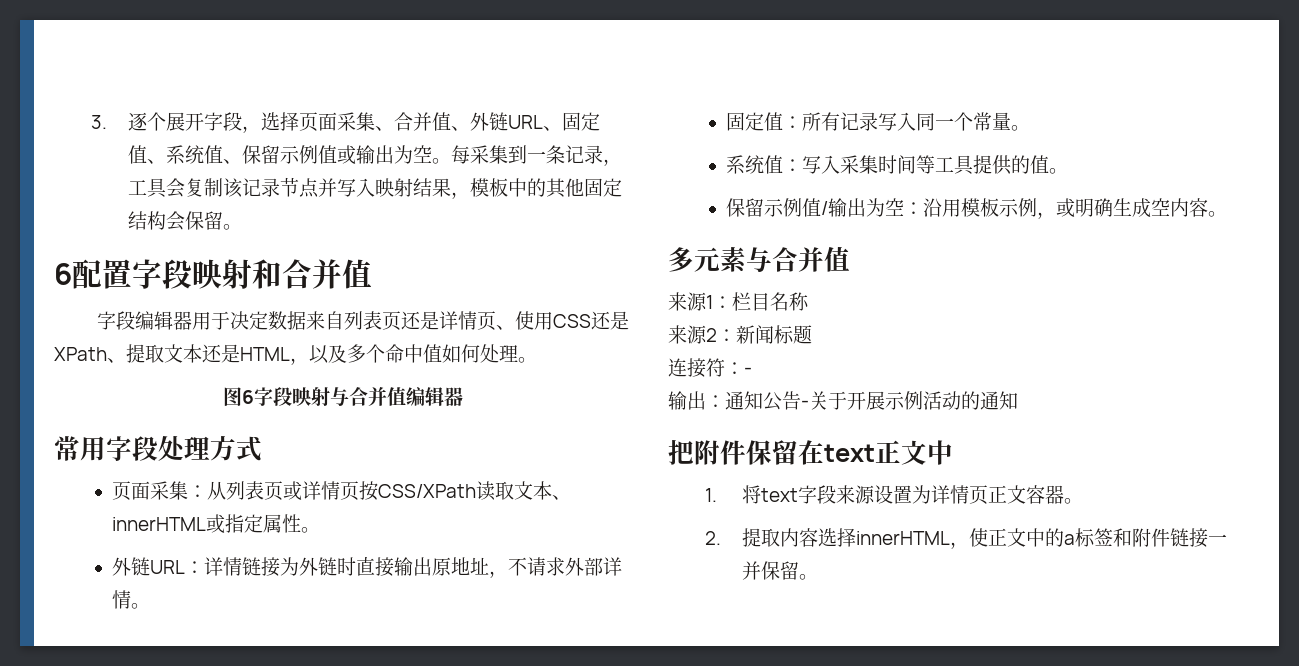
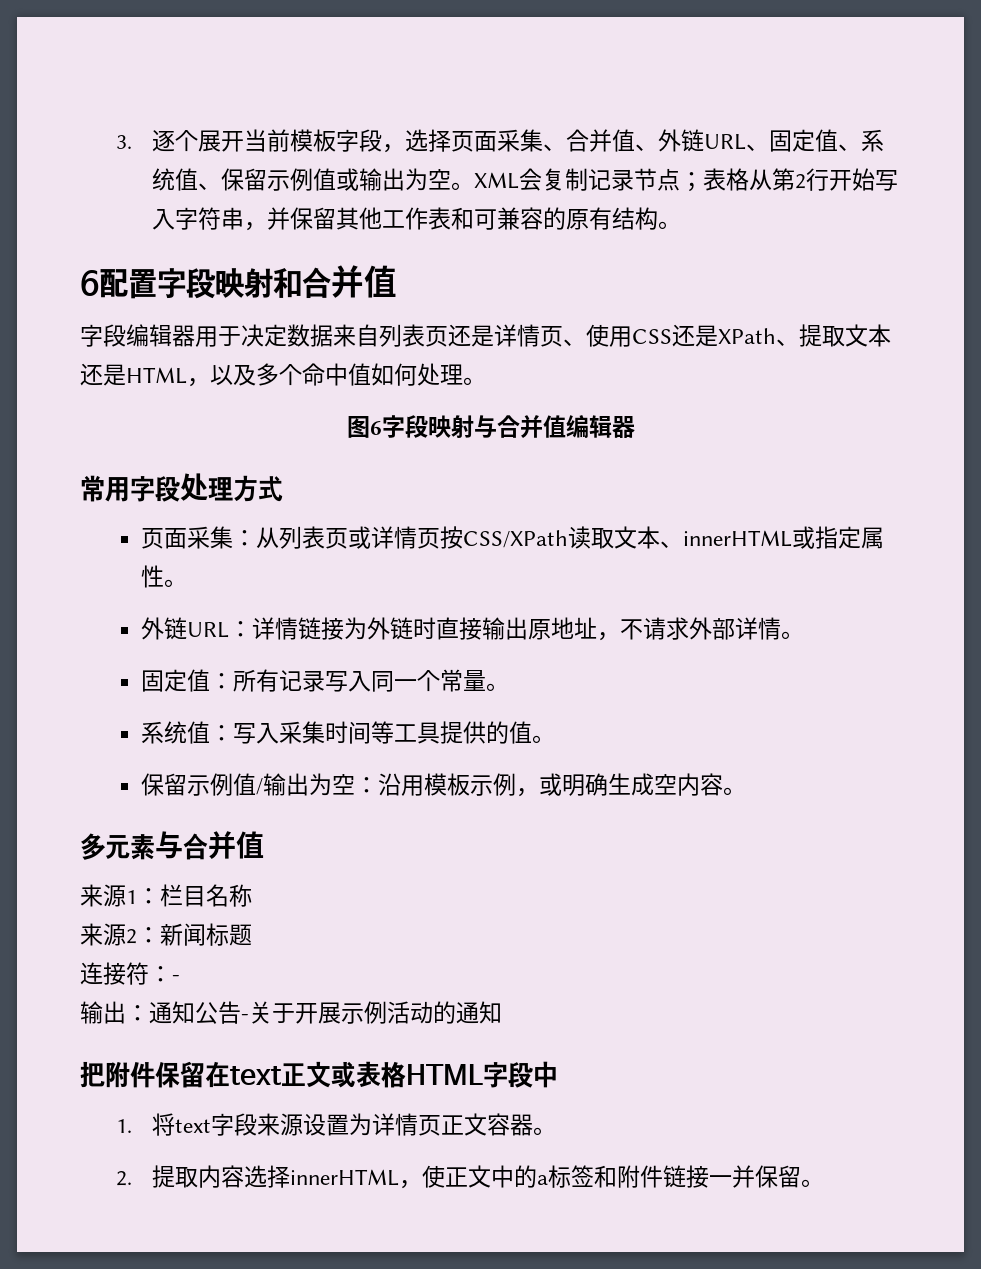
(205, 121) none -> [244,129,337,152] 当前模板
[451,145,623,166] [128,177,623,199] [128,211,224,231] 每采集到一条记录，工具会复制该记录节点并写入映射结果，模板中的其他固定结构会保留 -> [474,168,899,192] [152,207,659,231] XML会复制记录节点；表格从第2行开始写入字符串，并保留其他工作表和可兼容的原有结构
(927, 452) none -> [331,1061,533,1088] 或表格HTML字段

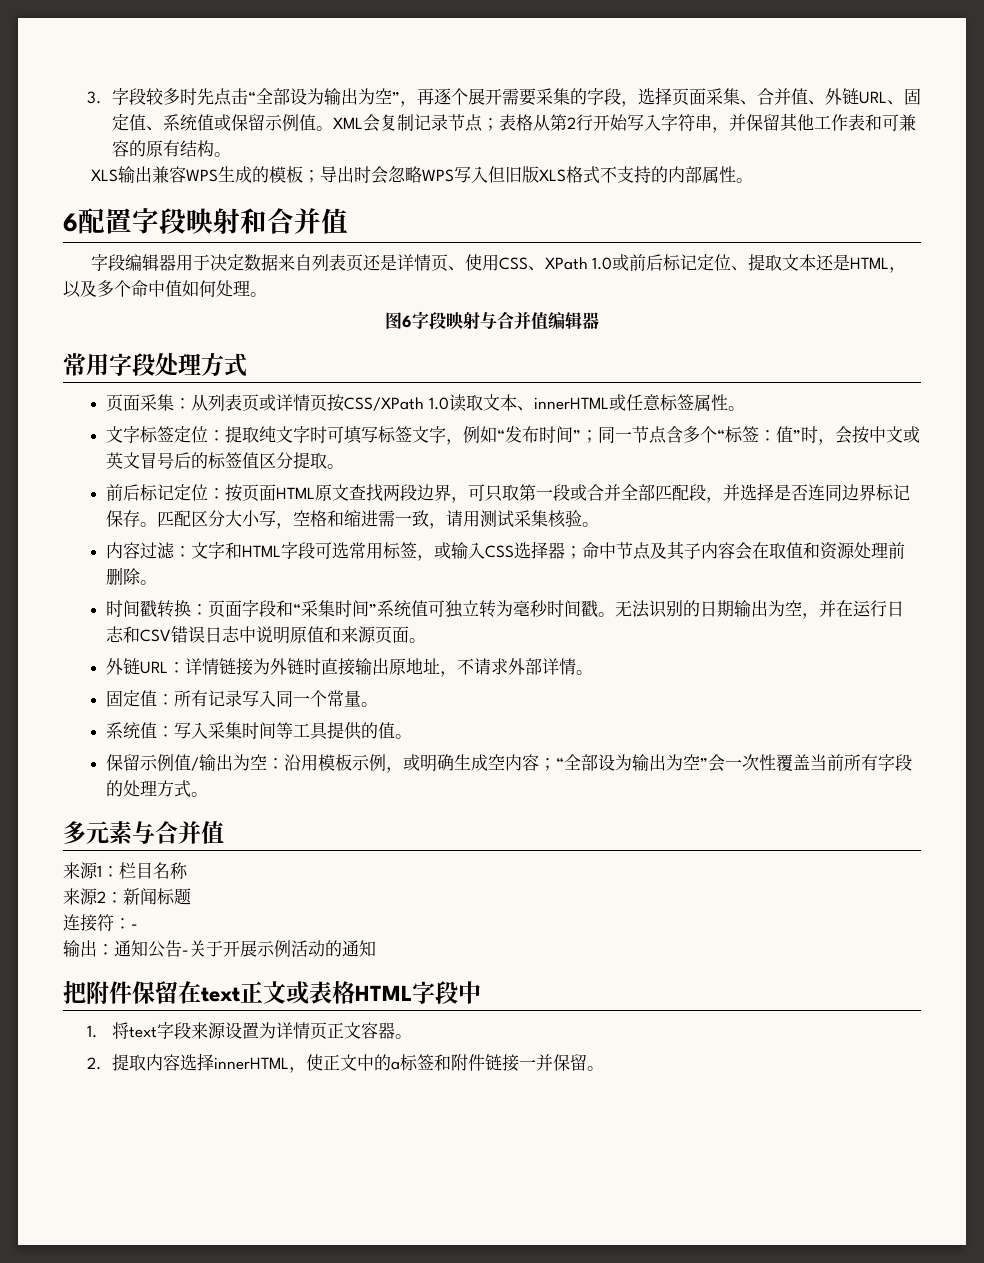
[152,129,337,152] 逐个展开当前模板 -> [111,88,587,107] 字段较多时先点击“全部设为输出为空”，再逐个展开需要采集的
[198,168,452,191] 、保留示例值或输出为空 -> [213,114,316,131] 或保留示例值
(682, 225) none -> [90,166,753,184] // XLS输出兼容WPS生成的模板；导出时会忽略WPS写入但旧版XLS格式不支持的内部属性。
[672,324,776,347] 还是XPath -> [527,254,732,271] 、XPath 1.0或前后标记定位
(569, 539) none -> [428,397,449,410] 1.0
[815,526,885,549] [141,565,188,588] 指定属性。 -> [625,394,745,411] [106,426,921,445] [106,452,345,469] [106,483,911,503] [106,510,600,529] [106,541,906,561] [106,567,158,585] [106,600,905,619] [106,626,427,644] 任意标签属性。 // 文字标签定位：提取纯文字时可填写标签文字，例如“发布时间”；同一节点含多个“标签：值”时，会按中文或英文冒号后的标签值区分提取。 // 前后标记定位：按页面HTML原文查找两段边界，可只取第一段或合并全部匹配段，并选择是否连同边界标记保存。匹配区分大小写，空格和缩进需一致，请用测试采集核验。 // 内容过滤：文字和HTML字段可选常用标签，或输入CSS选择器；命中节点及其子内容会在取值和资源处理前删除。 // 时间戳转换：页面字段和“采集时间”系统值可独立转为毫秒时间戳。无法识别的日期输出为空，并在运行日志和CSV错误日志中说明原值和来源页面。
(724, 784) none -> [539,754,913,772] [106,780,192,798] ；“全部设为输出为空”会一次性覆盖当前所有字段的处理方式

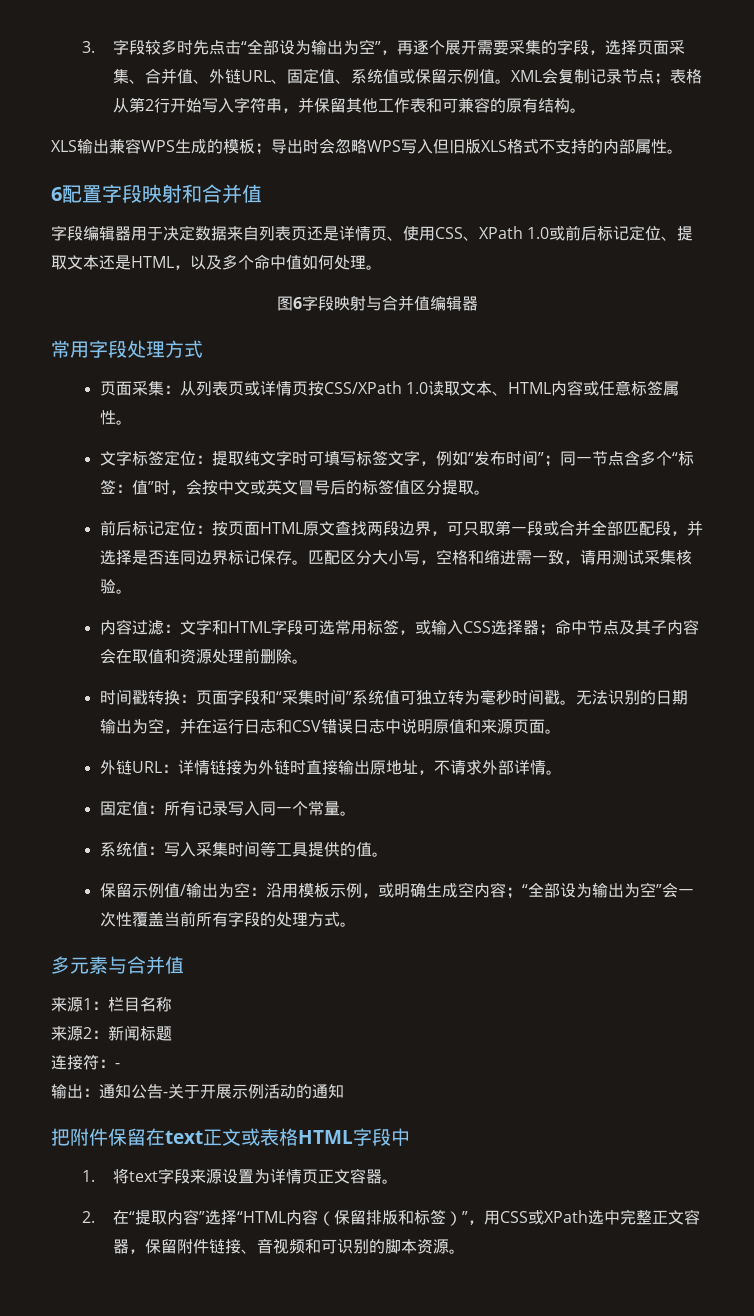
[533,397,609,410] innerHTML -> [508,380,584,396] HTML内容
(102, 1063) none -> [113,1210,136,1225] 在“
[179,1053,587,1073] 选择innerHTML，使正文中的a标签和附件链接一并保留 -> [199,1209,701,1226] [113,1238,450,1254] ”选择“HTML内容（保留排版和标签）”，用CSS或XPath选中完整正文容器，保留附件链接、音视频和可识别的脚本资源

